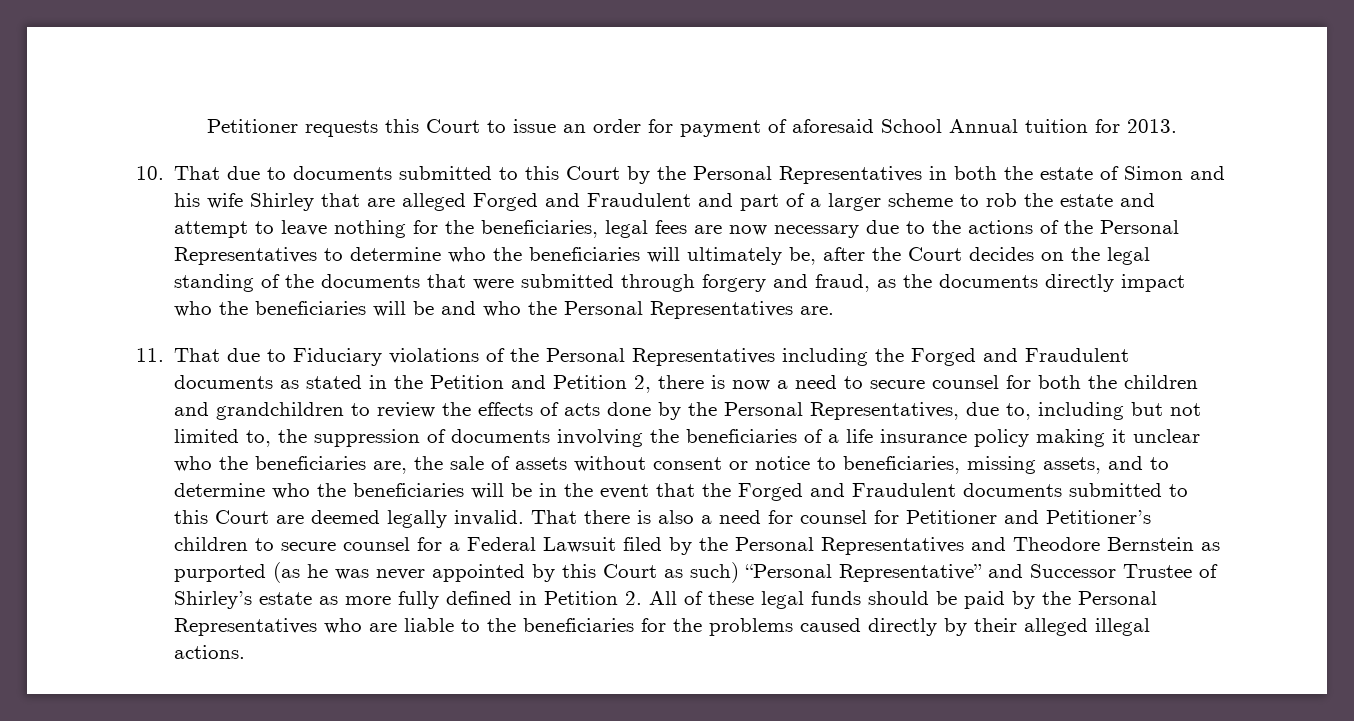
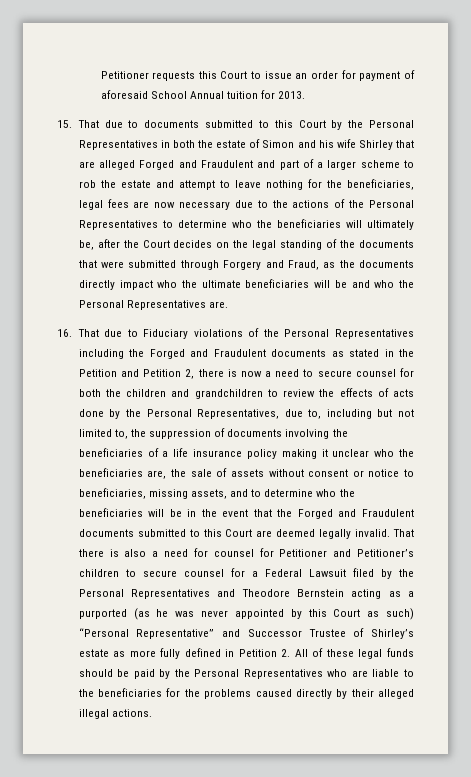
[136,166,164,180] 10. -> [57,120,72,128] 15.
[702,274,871,292] forgery and fraud, -> [223,260,319,270] Forgery and Fraud,
(249, 308) none -> [201,280,241,288] ultimate
[136,348,164,362] 11. -> [57,329,72,337] 16.
[1201,542,1221,551] as -> [351,589,415,599] acting as a

